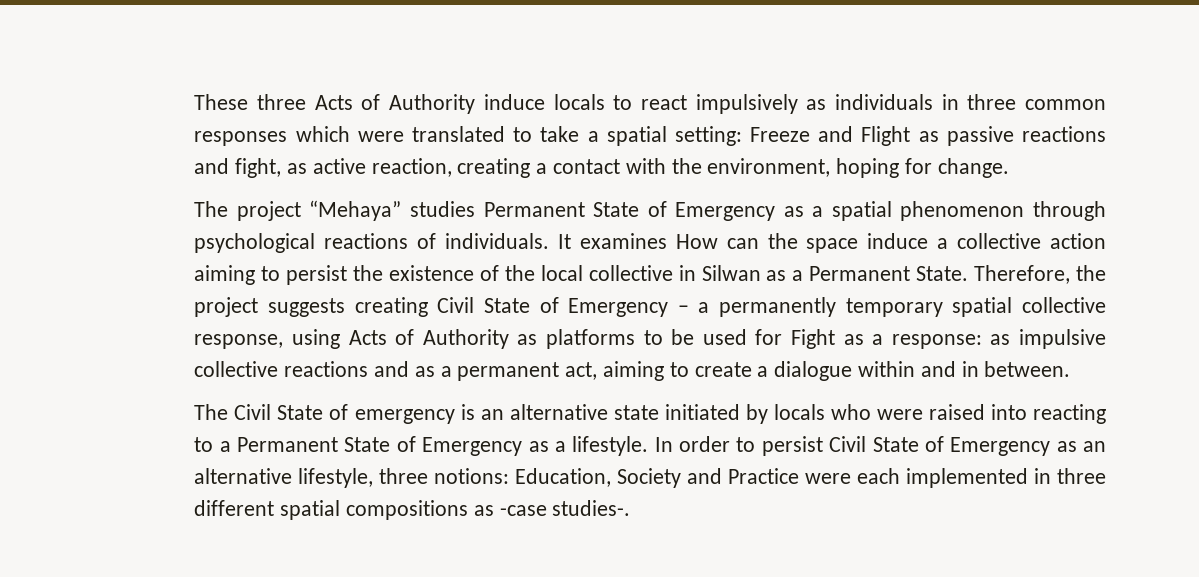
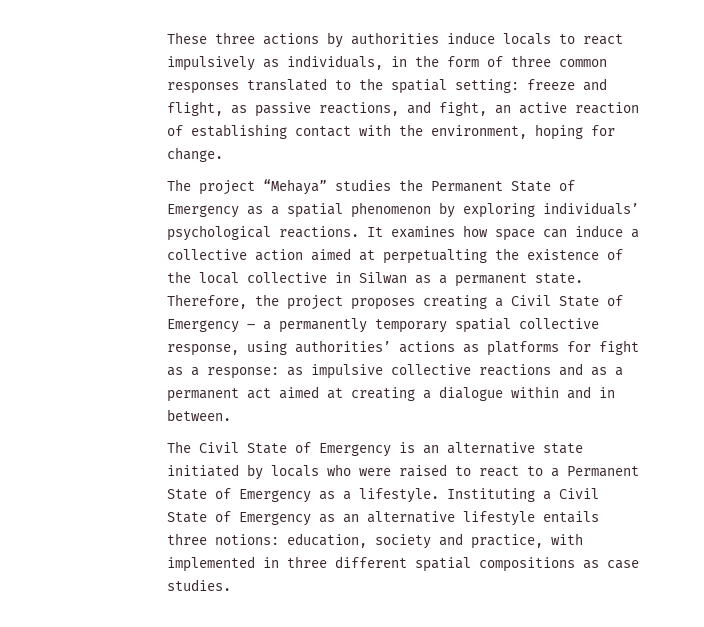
[314,94,476,114] Acts of Authority -> [263,32,440,48] actions by authorities
[834,94,1107,110] [194,126,911,146] individuals in three common responses which were translated to take a spatial setting: Freeze and Flight -> [287,55,608,70] [167,78,608,94] [167,101,224,116] individuals, in the form of three common responses translated to the spatial setting: freeze and flight,
[1022,126,1106,142] reactions -> [319,102,400,116] reactions,
[286,158,548,178] as active reaction, creating a -> [495,102,640,114] [167,124,288,139] an active reaction of establishing
(476, 209) none -> [399,179,424,191] the
[1033,201,1107,221] [194,233,859,253] through psychological reactions of individuals. It examines How can the space -> [439,202,640,218] [167,225,568,241] by exploring individuals’ psychological reactions. It examines how space can
[194,265,348,285] aiming to persist -> [311,248,488,264] aimed at perpetualting
[809,266,969,281] Permanent State. -> [455,273,584,287] permanent state.
[268,297,428,317] suggests creating -> [351,295,504,310] proposes creating a
[348,329,835,349] Acts of Authority as platforms to be used for Fight -> [295,340,640,356] authorities’ actions as platforms for fight
[565,361,752,381] act, aiming to create -> [247,386,416,401] act aimed at creating
[354,409,455,424] emergency -> [319,443,392,457] Emergency
[990,404,1107,424] into reacting -> [455,466,520,477] to react
[654,436,823,456] In order to persist -> [447,488,552,502] Instituting a
[298,468,901,488] lifestyle, three notions: Education, Society and Practice were each -> [463,511,600,526] [167,533,584,549] lifestyle entails three notions: education, society and practice, with
[499,500,631,516] -case studies-. -> [607,560,640,569] [167,579,232,591] case studies.

